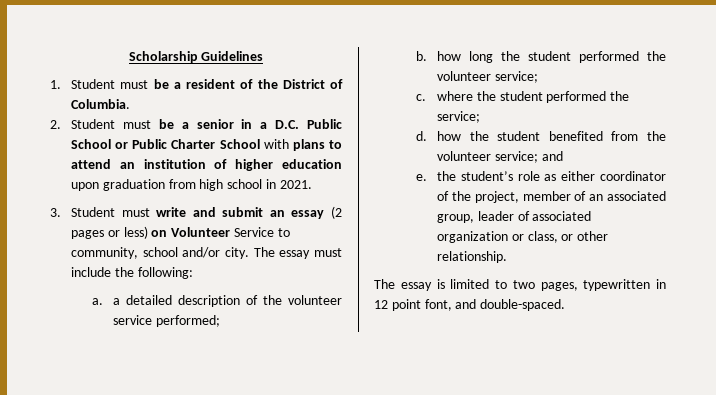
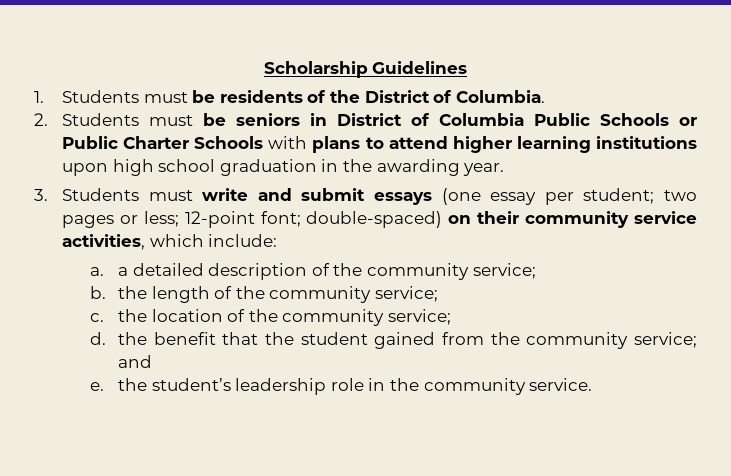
[71,79,236,89] Student must be a resident -> [62,90,303,103] Students must be residents
[71,119,342,129] [71,139,112,149] Student must be a senior in a D.C. Public School -> [62,113,670,126] Students must be seniors in District of Columbia Public Schools
[219,139,260,149] School -> [194,136,264,149] Schools
[119,159,343,171] [71,179,312,191] an institution of higher education upon graduation from high school in 2021. -> [452,136,697,153] [62,159,505,176] higher learning institutions upon high school graduation in the awarding year.
[71,207,116,217] Student -> [62,188,140,201] Students
[269,206,343,219] [71,226,290,239] [71,247,343,259] [71,267,193,279] an essay (2 pages or less) on Volunteer Service to community, school and/or city. The essay must include the following: -> [374,188,698,205] [62,211,697,228] [62,234,278,250] essays (one essay per student; two pages or less; 12-point font; double-spaced) on their community service activities, which include:
[288,295,342,305] [113,315,220,327] [416,51,666,63] [437,71,538,83] [416,91,630,103] [437,111,481,123] [416,131,603,141] volunteer service performed; // b. how long the student performed the volunteer service; // c. where the student performed the service; // d. how the student benefited -> [367,263,536,280] [90,286,439,303] [90,309,452,326] [90,332,436,349] community service; // b. the length of the community service; // c. the location of the community service; // d. the benefit that the student gained
[437,151,492,161] volunteer -> [526,332,629,349] community
[517,171,666,181] [437,191,666,203] [437,211,592,223] [437,231,609,243] [437,251,508,263] [374,279,666,291] [374,299,566,311] role as either coordinator of the project, member of an associated group, leader of associated organization or class, or other relationship. // The essay is limited to two pages, typewritten in 12 point font, and double-spaced. -> [235,378,593,395] leadership role in the community service.

